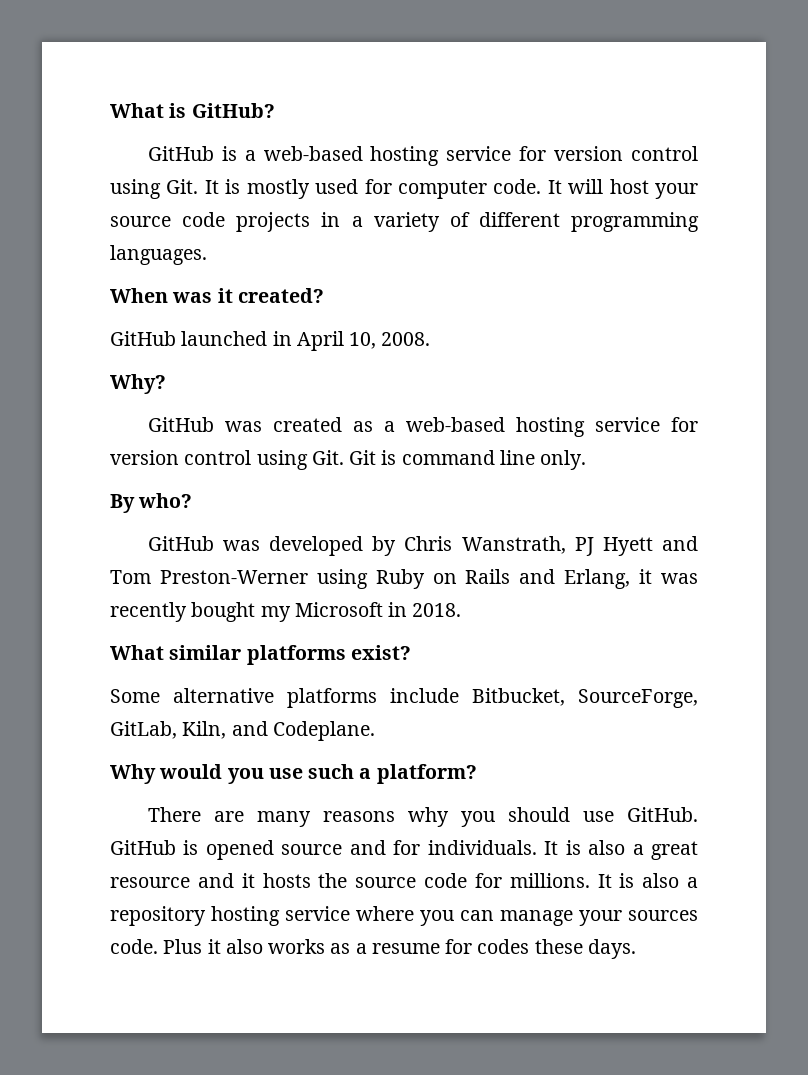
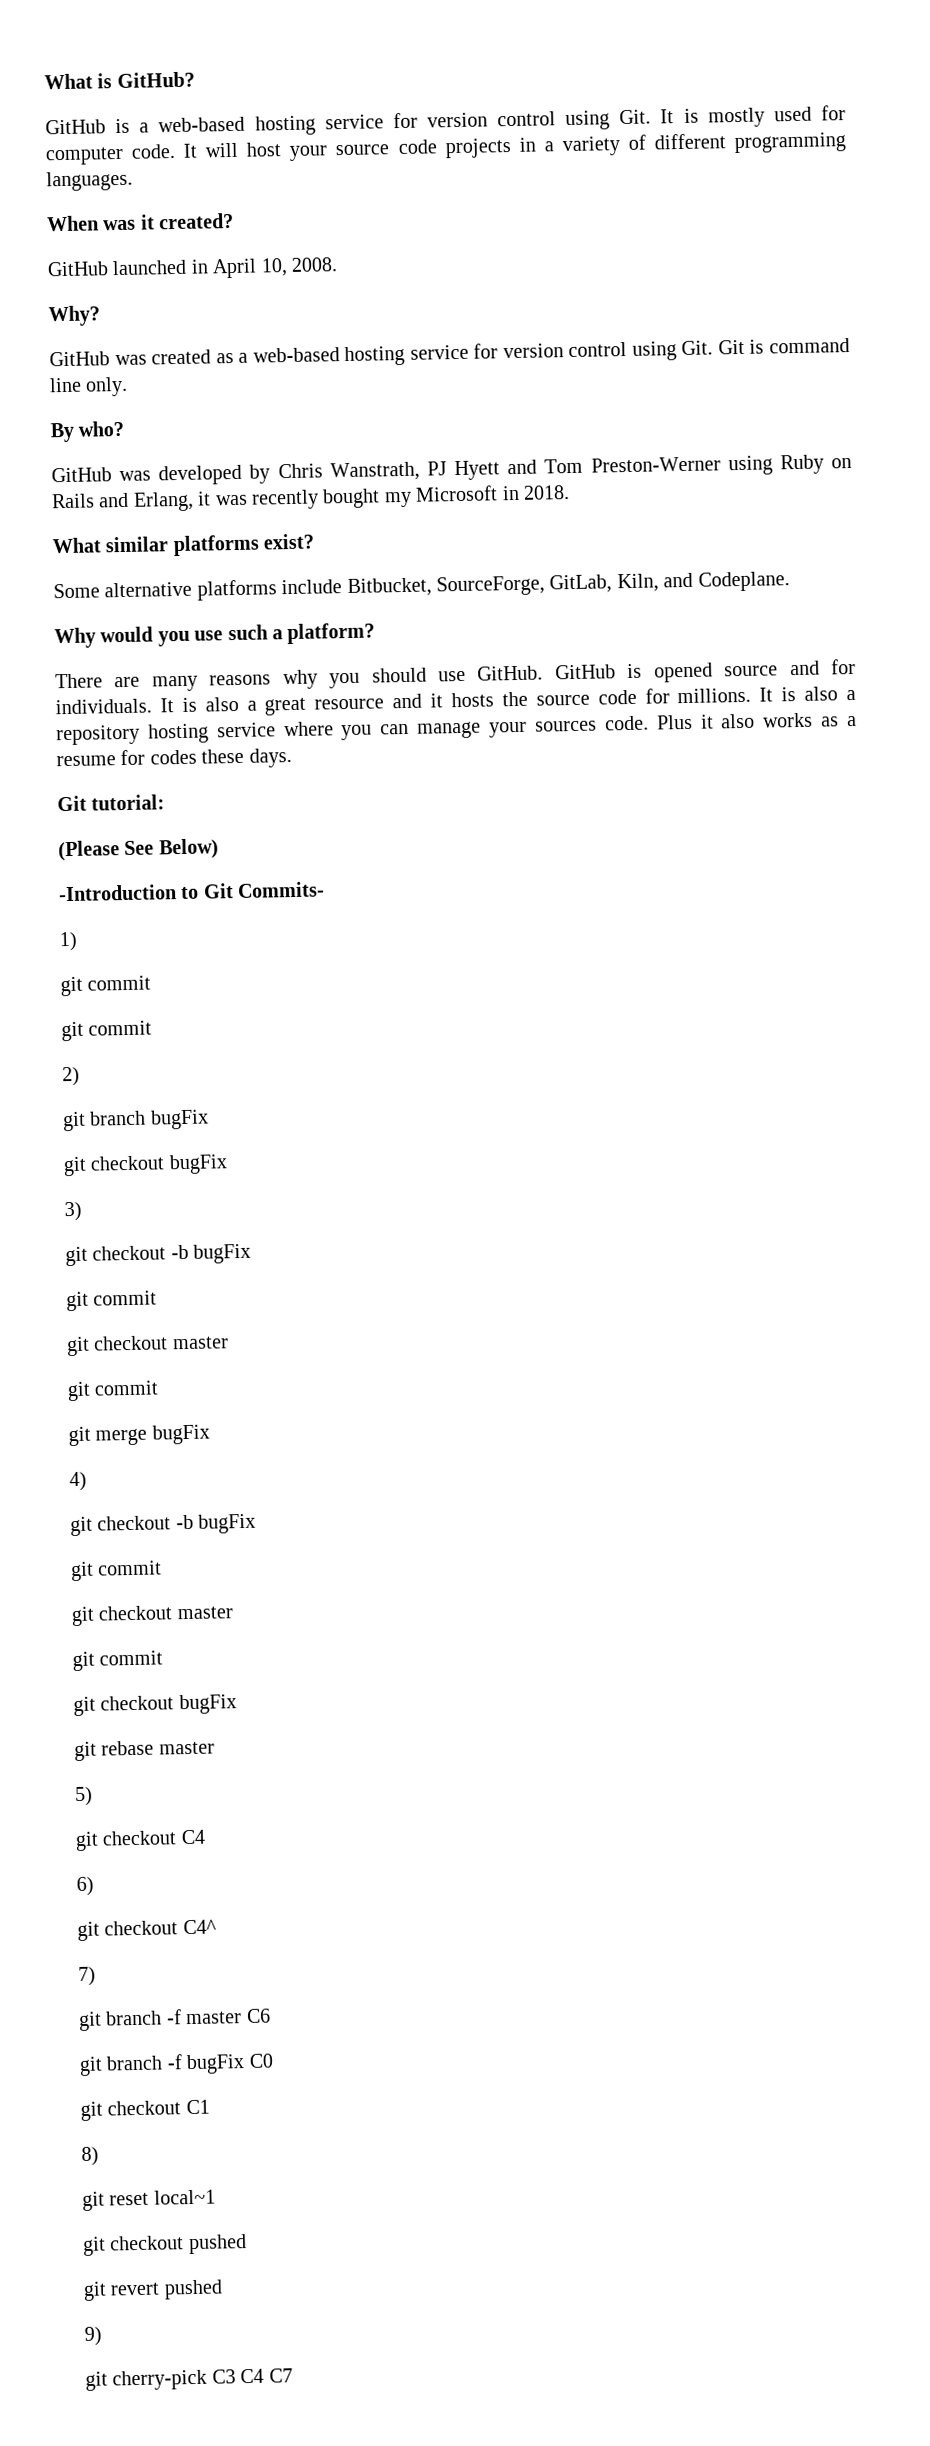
(636, 949) none -> [57,794,166,812] [58,838,219,862] [58,881,326,902] [59,931,78,952] [60,975,152,997] [61,1020,153,1042] [62,1066,80,1087] [62,1109,209,1132] [63,1154,228,1177] [64,1201,82,1222] [65,1243,252,1267] [66,1290,158,1312] [66,1335,229,1357] [67,1380,160,1402] [68,1424,210,1447] [69,1471,87,1492] [70,1513,257,1537] [70,1560,163,1582] [71,1605,233,1627] [72,1650,164,1672] [73,1694,237,1717] [74,1740,215,1762] [74,1786,93,1807] [75,1829,206,1852] [76,1876,94,1897] [77,1919,217,1942] [78,1966,96,1987] [78,2008,271,2031] [79,2053,274,2076] [80,2099,210,2121] [81,2146,99,2166] [82,2189,216,2211] [82,2234,247,2256] [83,2279,223,2301] [84,2326,102,2346] [85,2368,293,2391] // Git tutorial: // (Please See Below) // -Introduction to Git Commits- // 1) // git commit // git commit // 2) // git branch bugFix // git checkout bugFix // 3) // git checkout -b bugFix // git commit // git checkout master // git commit // git merge bugFix // 4) // git checkout -b bugFix // git commit // git checkout master // git commit // git checkout bugFix // git rebase master // 5) // git checkout C4 // 6) // git checkout C4^ // 7) // git branch -f master C6 // git branch -f bugFix C0 // git checkout C1 // 8) // git reset local~1 // git checkout pushed // git revert pushed // 9) // git cherry-pick C3 C4 C7

